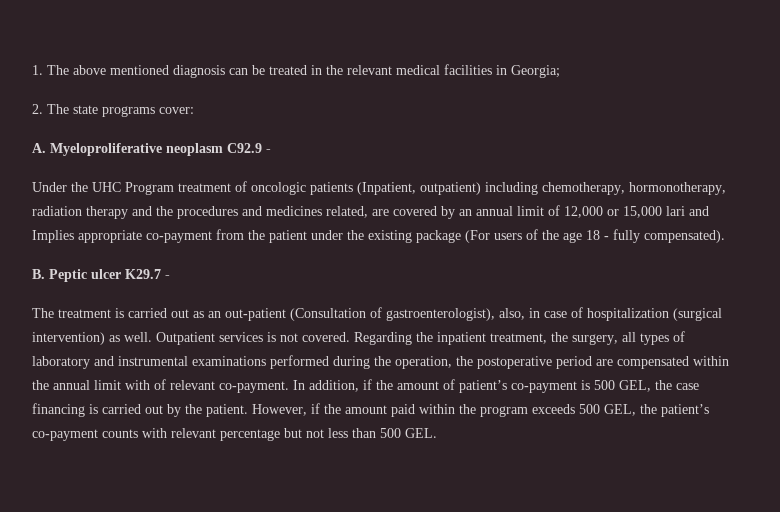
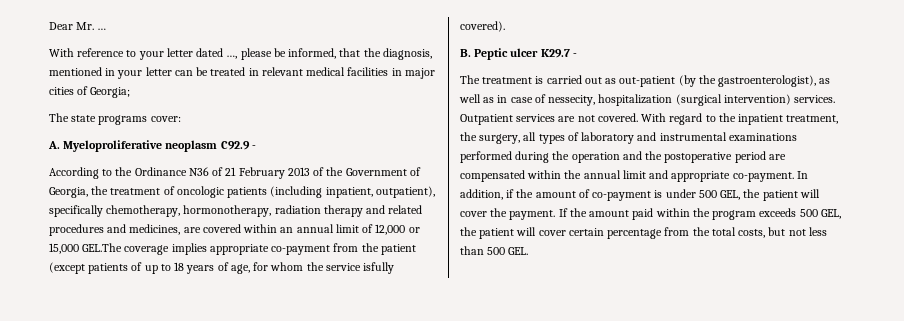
[32,65,225,78] 1. The above mentioned diagnosis -> [49,22,107,30] [49,48,432,60] [49,67,172,79] Dear Mr. … // With reference to your letter dated …, please be informed, that the diagnosis, mentioned in your letter
[326,65,343,75] the -> (259, 72) none
(507, 70) none -> [404,68,435,79] [49,86,89,95] major cities of
[32,104,43,114] 2. -> (131, 92) none
[32,181,538,195] Under the UHC Program treatment of oncologic patients (Inpatient, outpatient) including -> [49,167,421,179] [49,186,435,198] [49,205,103,217] According to the Ordinance N36 of 21 February 2013 of the Government of Georgia, the treatment of oncologic patients (including inpatient, outpatient), specifically
[156,206,173,216] the -> [388,205,423,214] related
[266,206,368,218] medicines related, -> [129,224,181,235] medicines,
[441,206,455,219] by -> [243,224,278,233] within
[666,206,709,216] [32,230,74,243] lari and Implies -> [82,243,207,255] GEL.The coverage implies
[311,229,725,243] under the existing package (For users of the age 18 - fully compensated). -> [49,262,395,274] [460,21,505,32] (except patients of up to 18 years of age, for whom the service isfully covered).
[208,307,525,321] an out-patient (Consultation of gastroenterologist), also, -> [619,75,831,87] [459,94,495,103] out-patient (by the gastroenterologist), as well as
(583, 312) none -> [548,95,596,106] nessecity,
[109,332,152,342] as well. -> [794,95,836,103] services.
[267,332,276,342] is -> [558,116,576,122] are
[354,332,412,345] Regarding -> [641,113,716,125] With regard to
[395,356,452,369] operation, -> [571,151,642,163] operation and
[125,379,215,390] with of relevant -> [649,170,731,182] and appropriate
[459,380,507,393] patient’s -> (590, 193) none
[594,380,699,392] [32,403,320,417] 500 GEL, the case financing is carried out by the patient. However, if -> [665,189,820,201] [460,208,568,220] under 500 GEL, the patient will cover the payment. If
[661,404,709,417] [32,428,280,441] patient’s co-payment counts with relevant percentage -> [479,227,766,239] patient will cover certain percentage from the total costs,

